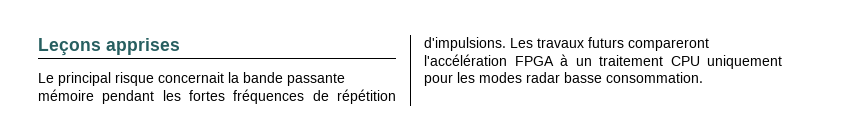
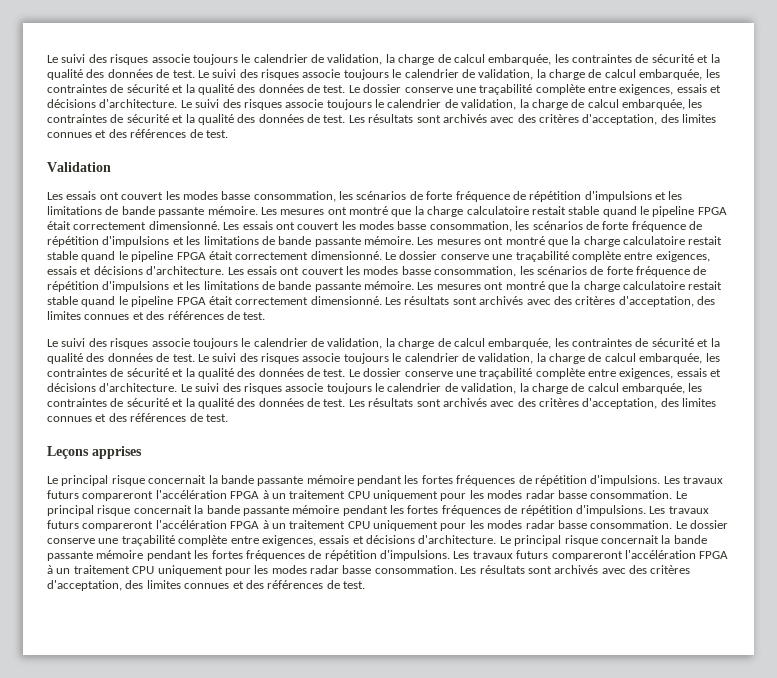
(38, 47) none -> [47,54,720,65] [47,69,720,80] [47,84,722,95] [47,99,703,110] [47,114,717,125] [47,129,228,138] [47,162,111,172] [47,191,683,202] [47,206,727,217] [47,221,702,232] [47,236,723,247] [47,251,710,262] [47,266,707,277] [47,281,723,292] [47,296,715,307] [47,311,266,320] [47,338,720,349] [47,353,720,364] [47,368,722,379] [47,383,703,394] [47,398,717,409] [47,413,228,422] Le suivi des risques associe toujours le calendrier de validation, la charge de calcul embarquée, les contraintes de sécurité et la qualité des données de test. Le suivi des risques associe toujours le calendrier de validation, la charge de calcul embarquée, les contraintes de sécurité et la qualité des données de test. Le dossier conserve une traçabilité complète entre exigences, essais et décisions d'architecture. Le suivi des risques associe toujours le calendrier de validation, la charge de calcul embarquée, les contraintes de sécurité et la qualité des données de test. Les résultats sont archivés avec des critères d'acceptation, des limites connues et des références de test. // Validation // Les essais ont couvert les modes basse consommation, les scénarios de forte fréquence de répétition d'impulsions et les limitations de bande passante mémoire. Les mesures ont montré que la charge calculatoire restait stable quand le pipeline FPGA était correctement dimensionné. Les essais ont couvert les modes basse consommation, les scénarios de forte fréquence de répétition d'impulsions et les limitations de bande passante mémoire. Les mesures ont montré que la charge calculatoire restait stable quand le pipeline FPGA était correctement dimensionné. Le dossier conserve une traçabilité complète entre exigences, essais et décisions d'architecture. Les essais ont couvert les modes basse consommation, les scénarios de forte fréquence de répétition d'impulsions et les limitations de bande passante mémoire. Les mesures ont montré que la charge calculatoire restait stable quand le pipeline FPGA était correctement dimensionné. Les résultats sont archivés avec des critères d'acceptation, des limites connues et des références de test. // Le suivi des risques associe toujours le calendrier de validation, la charge de calcul embarquée, les contraintes de sécurité et la qualité des données de test. Le suivi des risques associe toujours le calendrier de validation, la charge de calcul embarquée, les contraintes de sécurité et la qualité des données de test. Le dossier conserve une traçabilité complète entre exigences, essais et décisions d'architecture. Le suivi des risques associe toujours le calendrier de validation, la charge de calcul embarquée, les contraintes de sécurité et la qualité des données de test. Les résultats sont archivés avec des critères d'acceptation, des limites connues et des références de test. //
(703, 77) none -> [675,491,687,499] [47,505,709,516] [47,520,728,531] [47,535,707,546] [47,550,729,561] [47,565,691,576] [47,580,365,591] Le principal risque concernait la bande passante mémoire pendant les fortes fréquences de répétition d'impulsions. Les travaux futurs compareront l'accélération FPGA à un traitement CPU uniquement pour les modes radar basse consommation. Le dossier conserve une traçabilité complète entre exigences, essais et décisions d'architecture. Le principal risque concernait la bande passante mémoire pendant les fortes fréquences de répétition d'impulsions. Les travaux futurs compareront l'accélération FPGA à un traitement CPU uniquement pour les modes radar basse consommation. Les résultats sont archivés avec des critères d'acceptation, des limites connues et des références de test.

